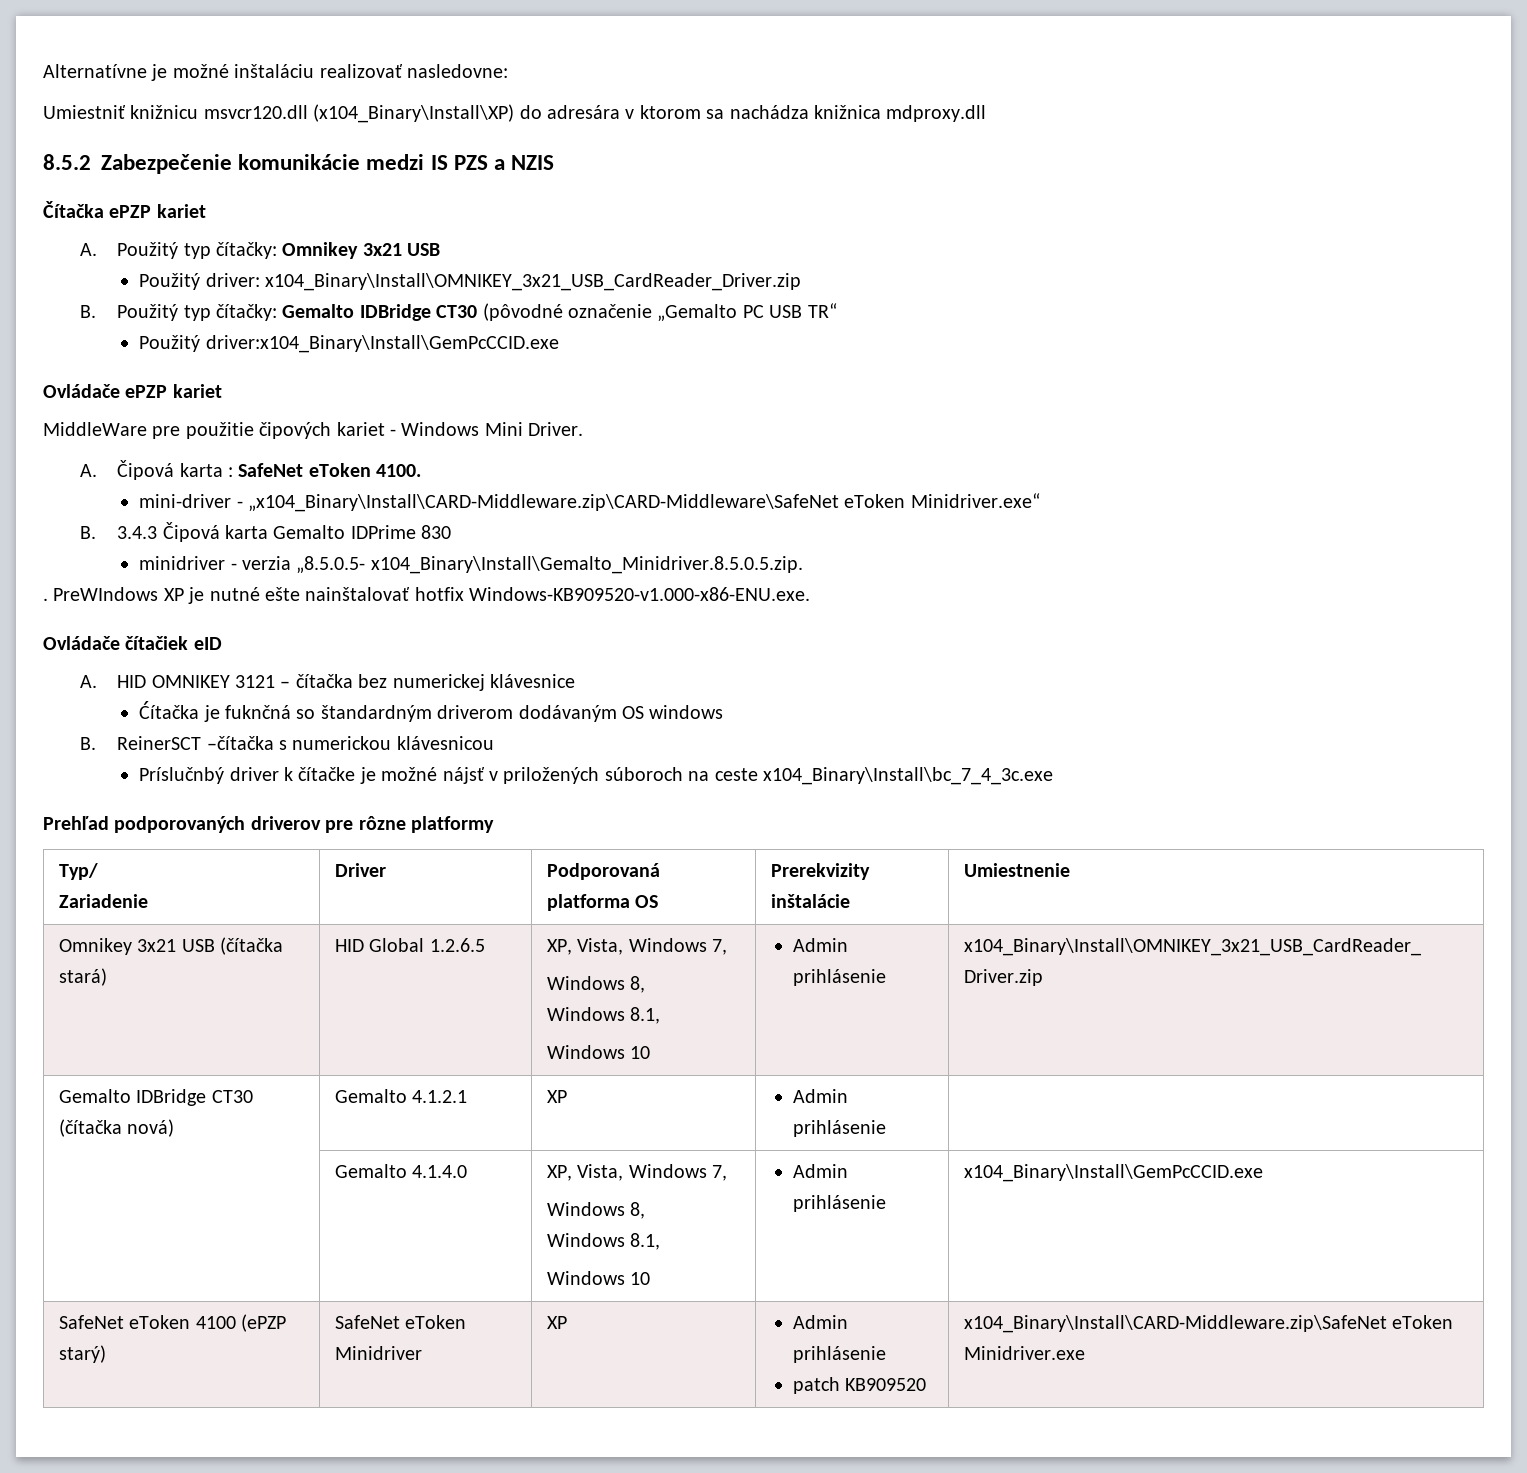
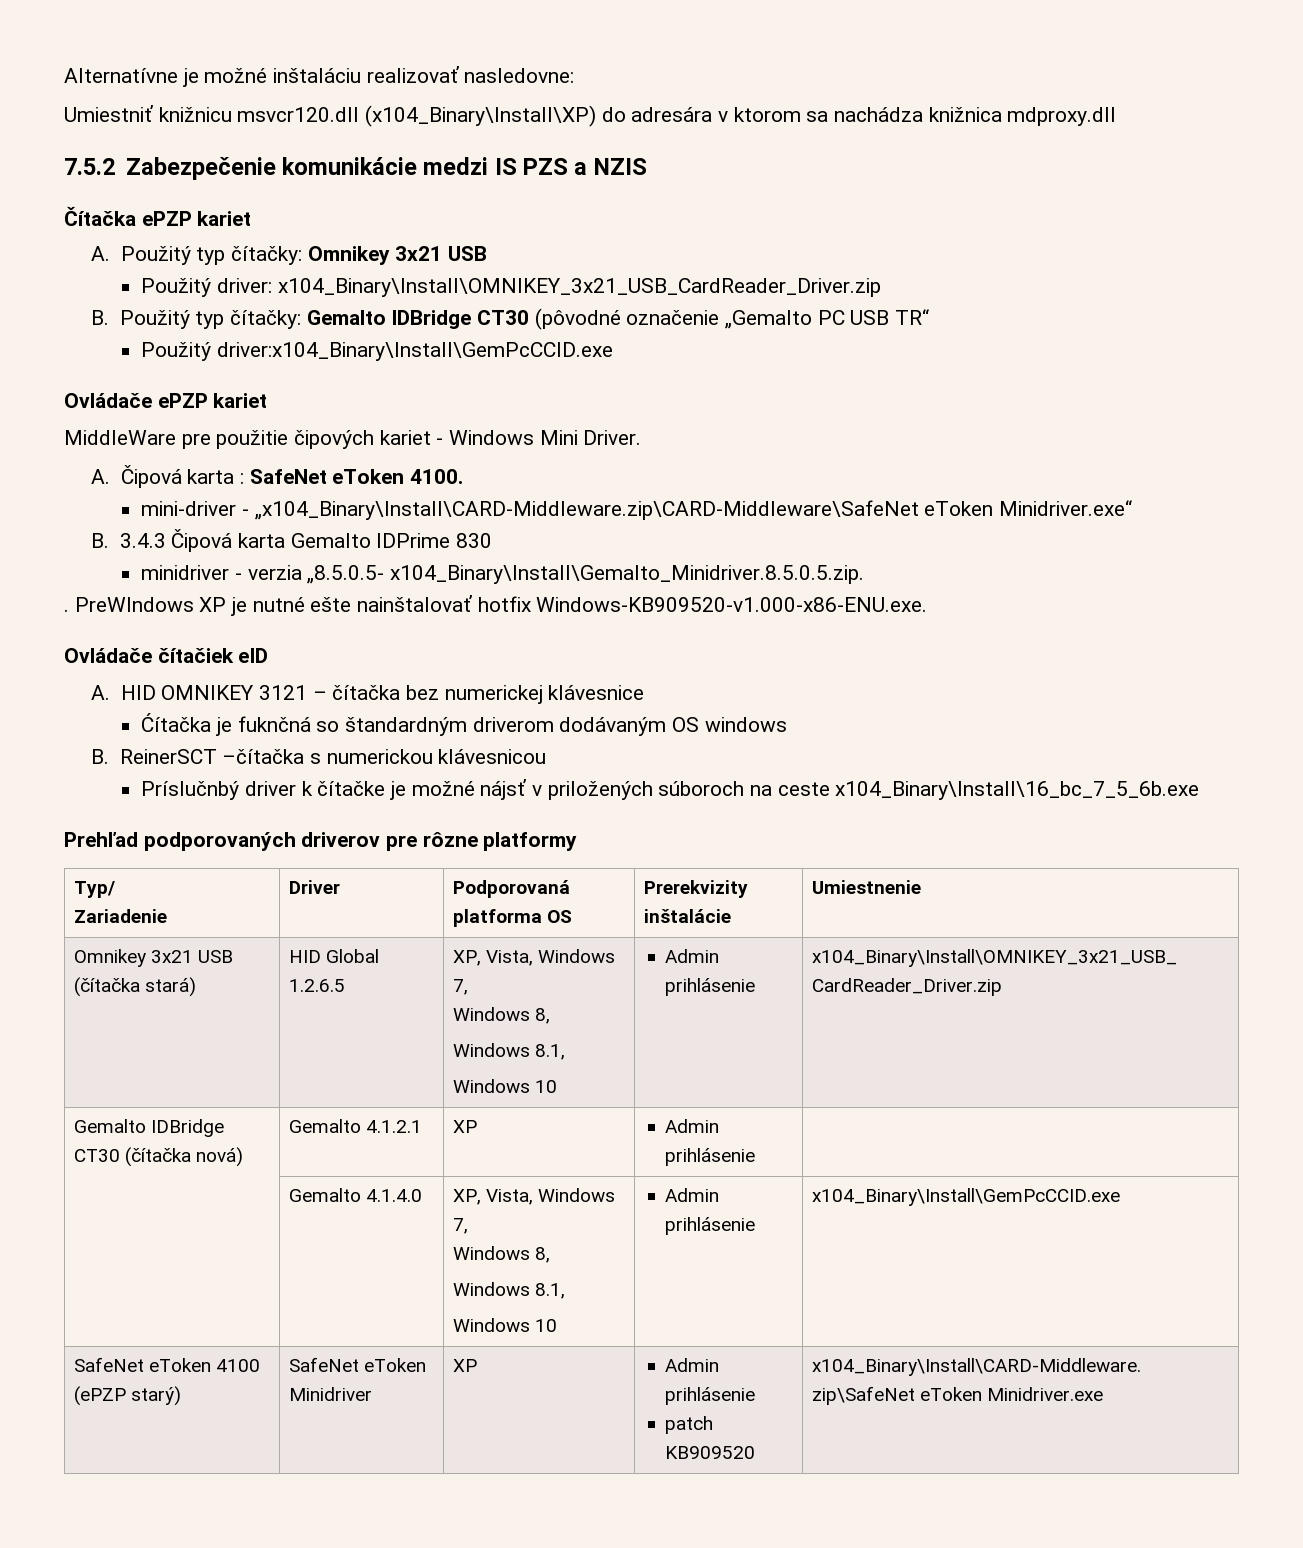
[43,154,91,170] 8.5.2 -> [64,158,115,175] 7.5.2
[762,767,1053,785] x104_Binary\Install\bc_7_4_3c.exe -> [835,781,1200,800] x104_Binary\Install\16_bc_7_5_6b.exe

